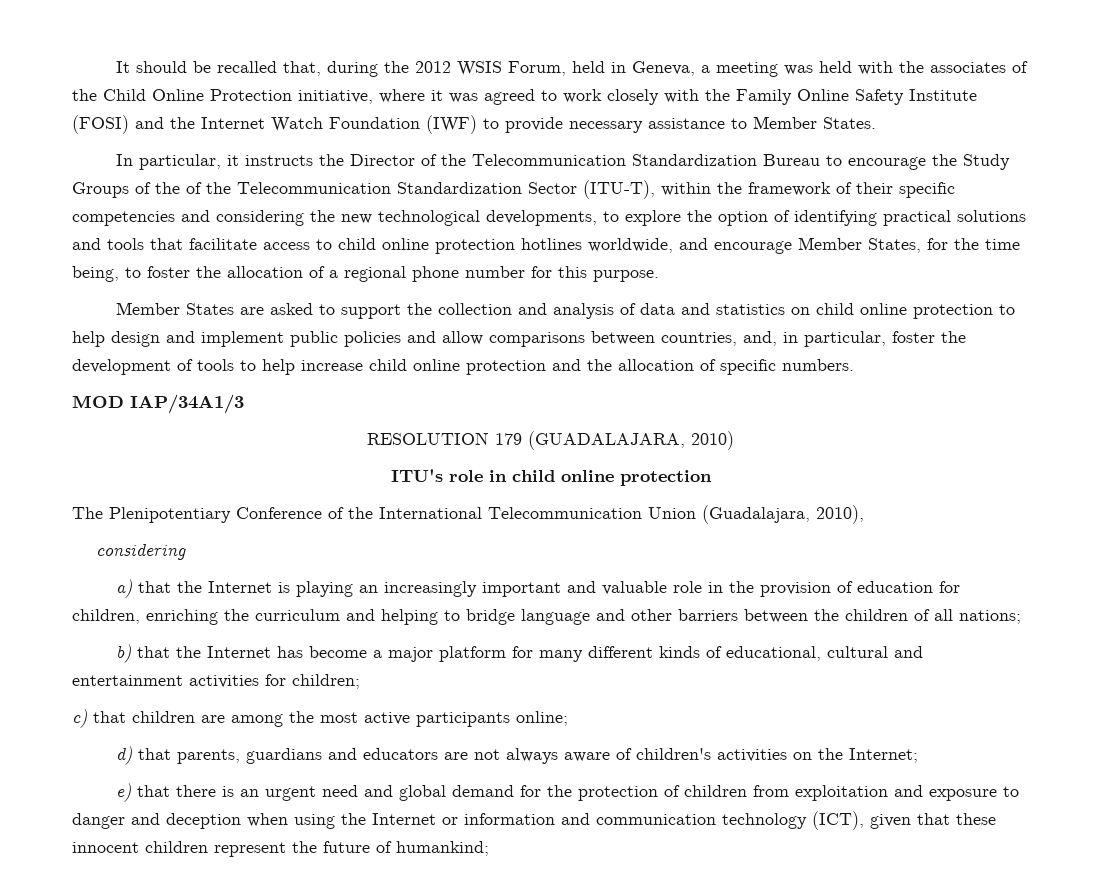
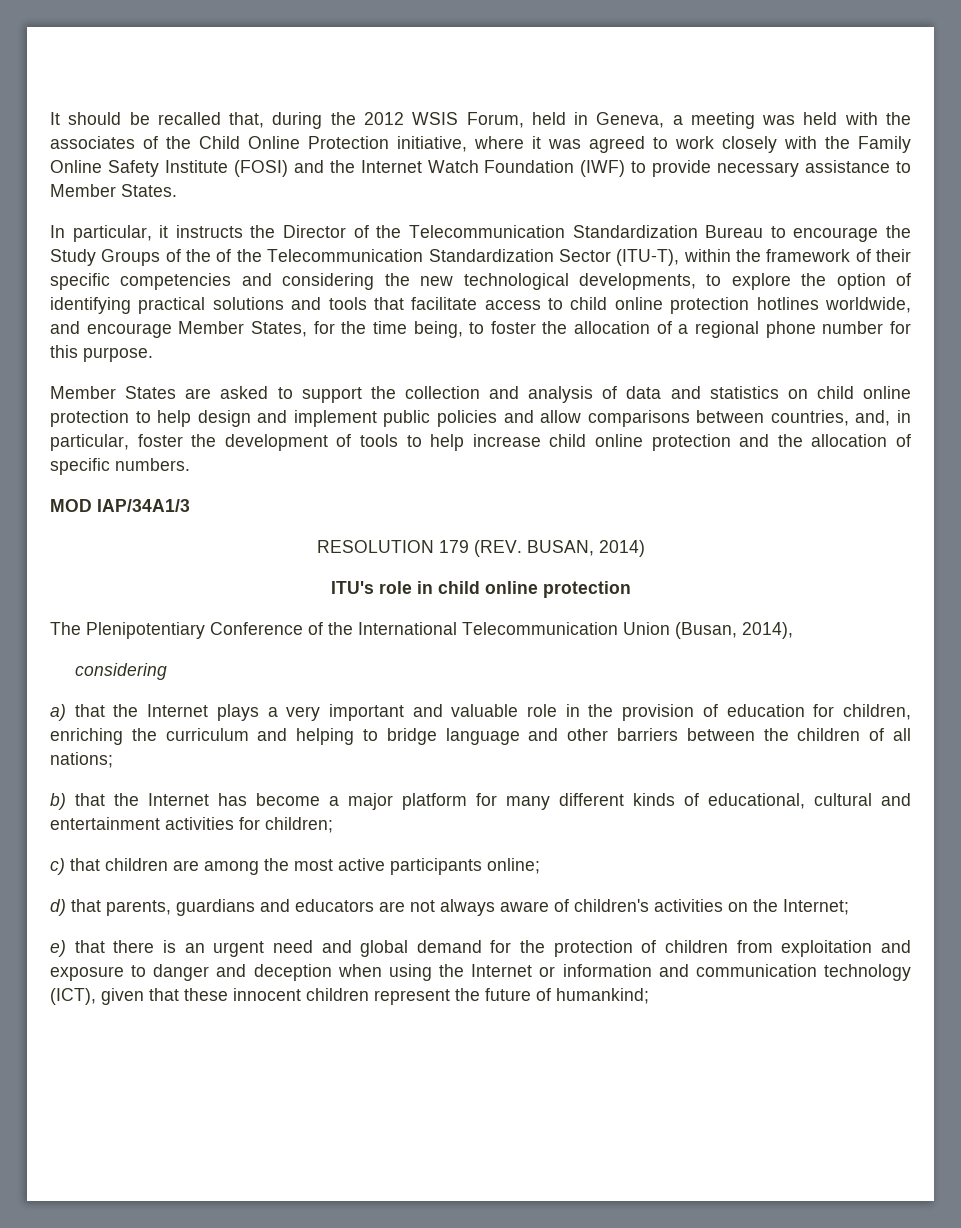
[528,431,734,450] (GUADALAJARA, 2010) -> [473,540,645,557] (REV. BUSAN, 2014)
[702,505,864,524] (Guadalajara, 2010), -> [675,622,793,639] (Busan, 2014),
[278,581,478,597] is playing an increasingly -> [216,704,321,721] plays a very

